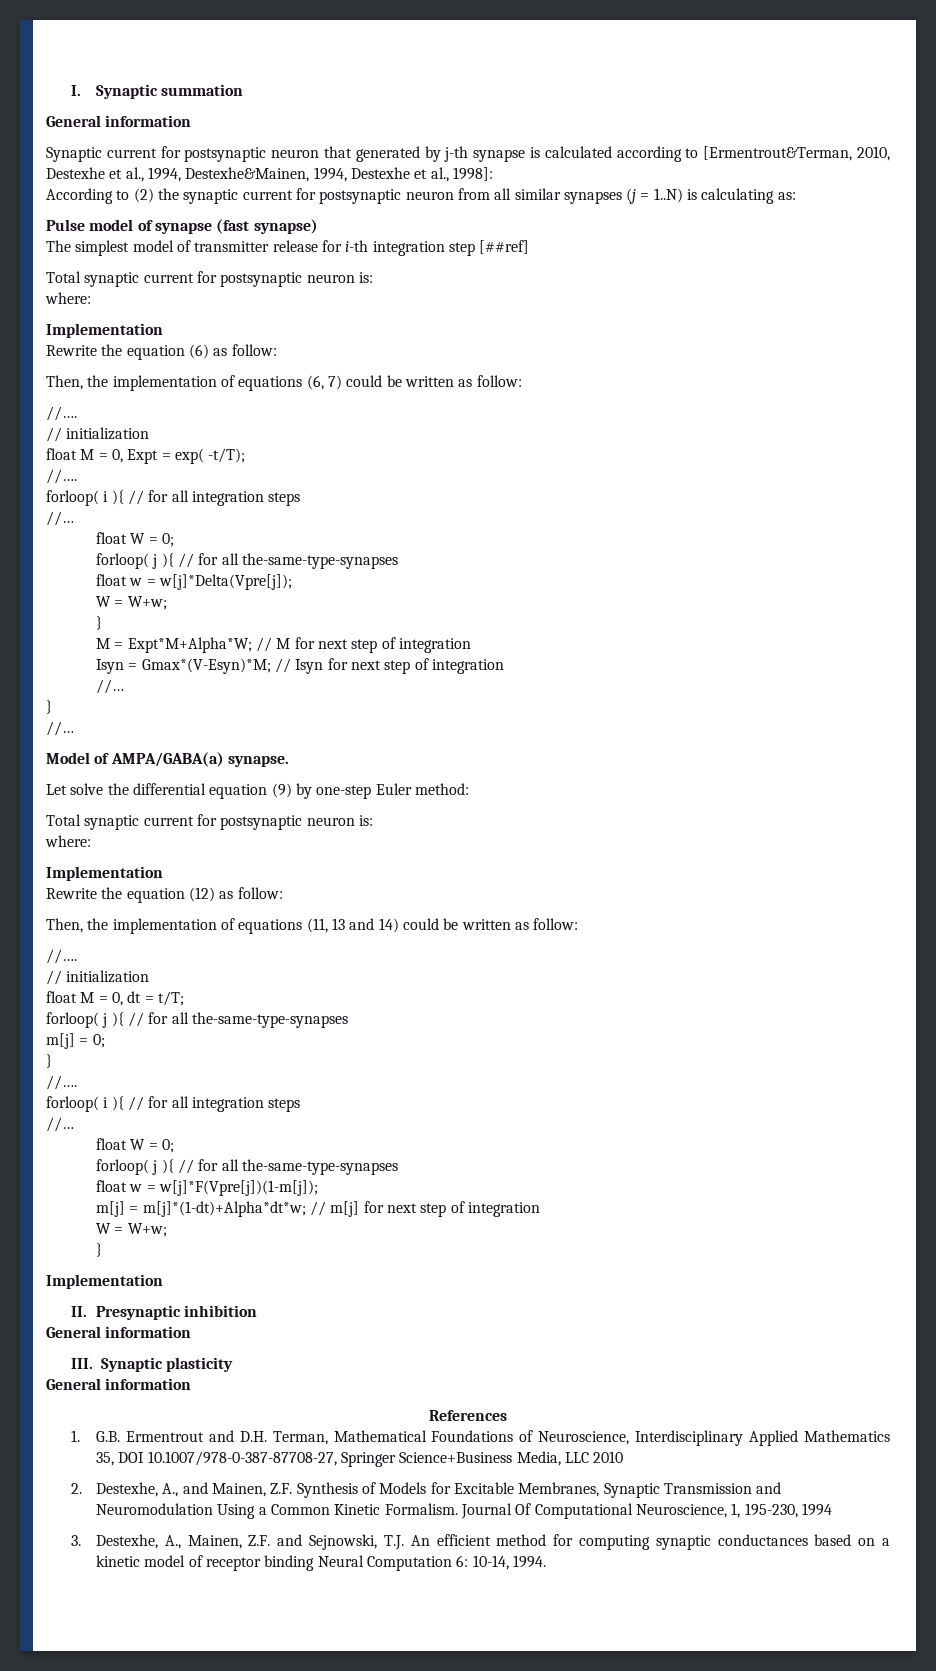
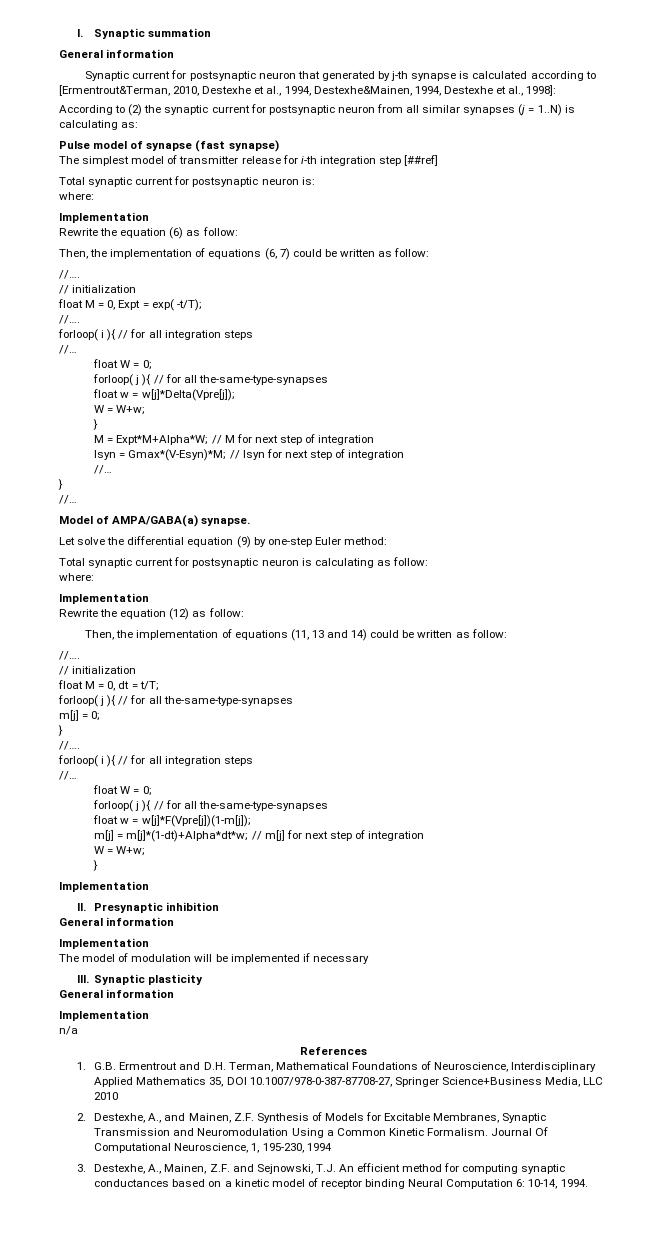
[358,815,373,826] is: -> [301,557,428,568] is calculating as follow:
(192, 1332) none -> [59,938,149,949] [59,953,369,964] // Implementation // The model of modulation will be implemented if necessary
(192, 1384) none -> [59,1010,149,1021] [59,1026,78,1035] // Implementation // n/a

